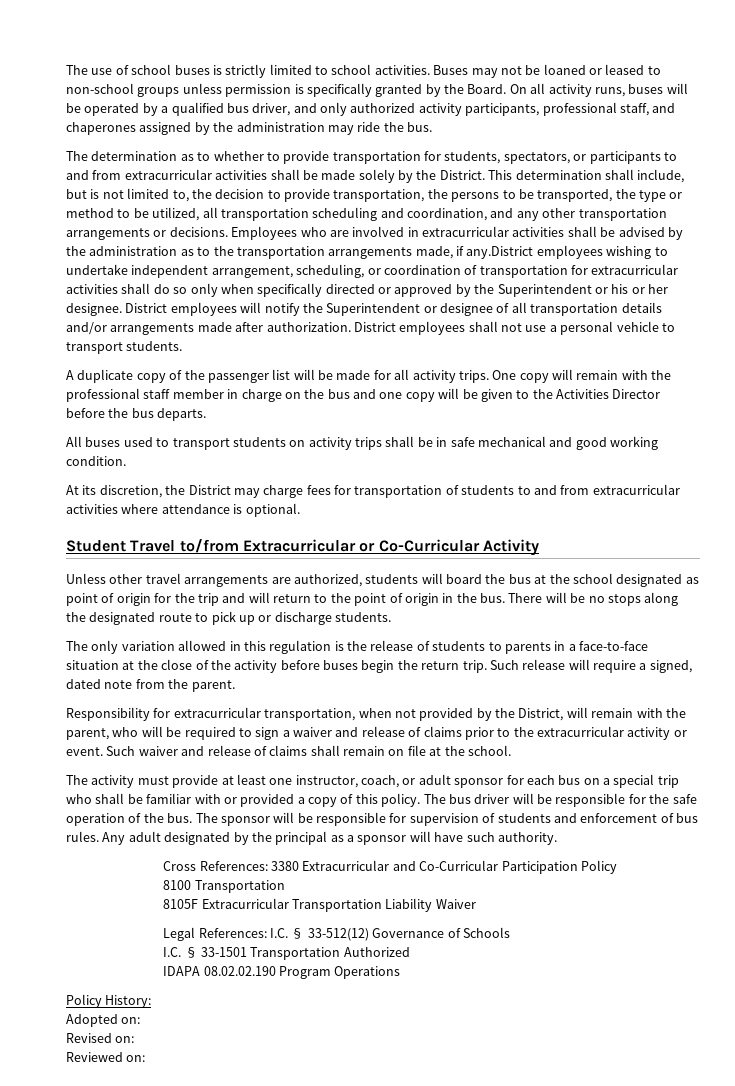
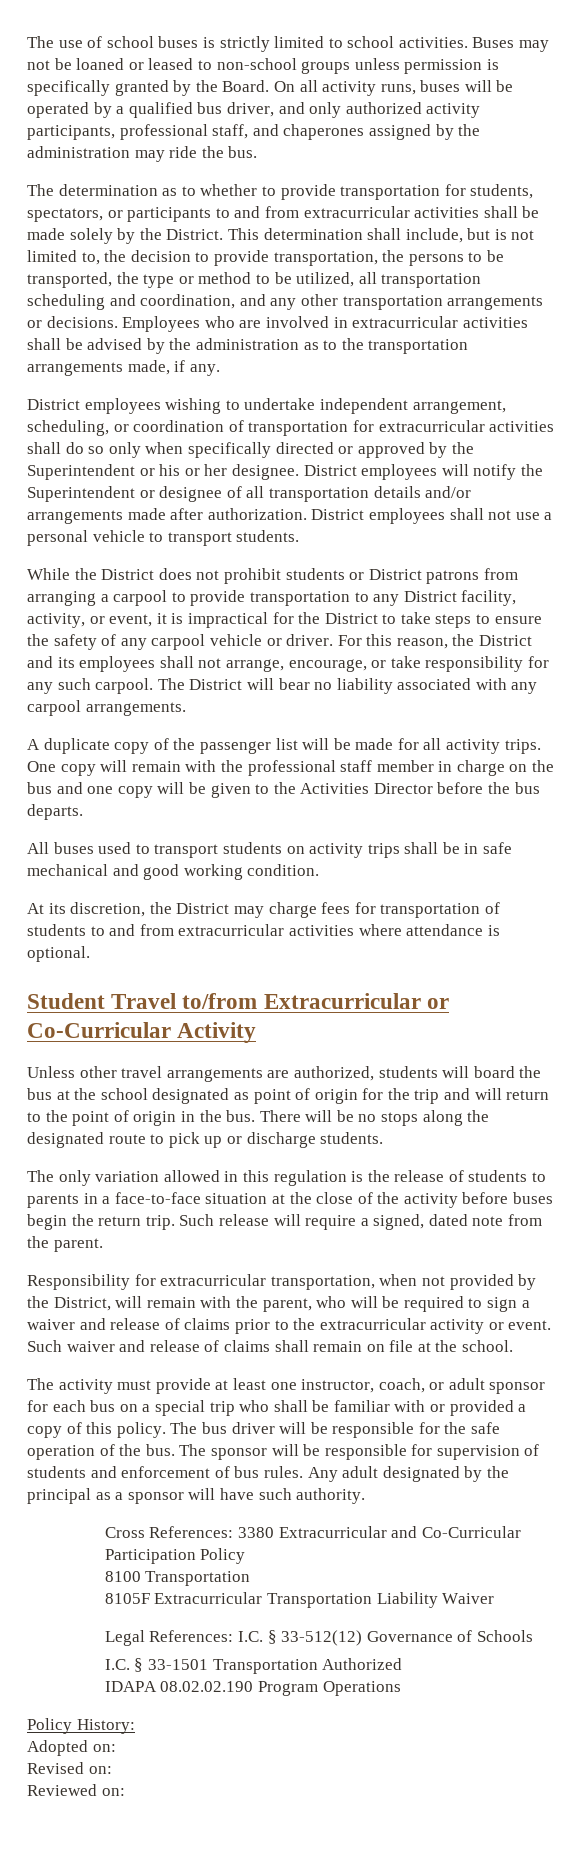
[466,246,534,259] any.District -> [189,364,220,376] [27,399,80,410] any. // District
(183, 346) none -> [27,568,518,584] [27,590,517,606] [27,612,542,628] [27,634,533,650] [27,656,549,672] [27,678,538,694] [27,700,186,716] // While the District does not prohibit students or District patrons from arranging a carpool to provide transportation to any District facility, activity, or event, it is impractical for the District to take steps to ensure the safety of any carpool vehicle or driver. For this reason, the District and its employees shall not arrange, encourage, or take responsibility for any such carpool. The District will bear no liability associated with any carpool arrangements.

